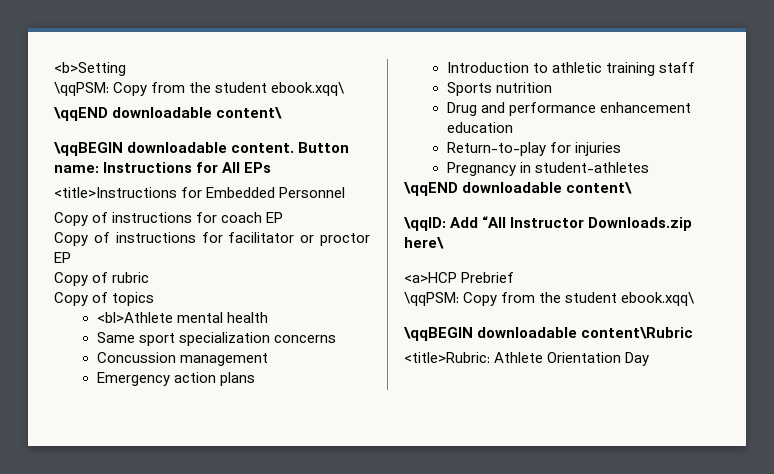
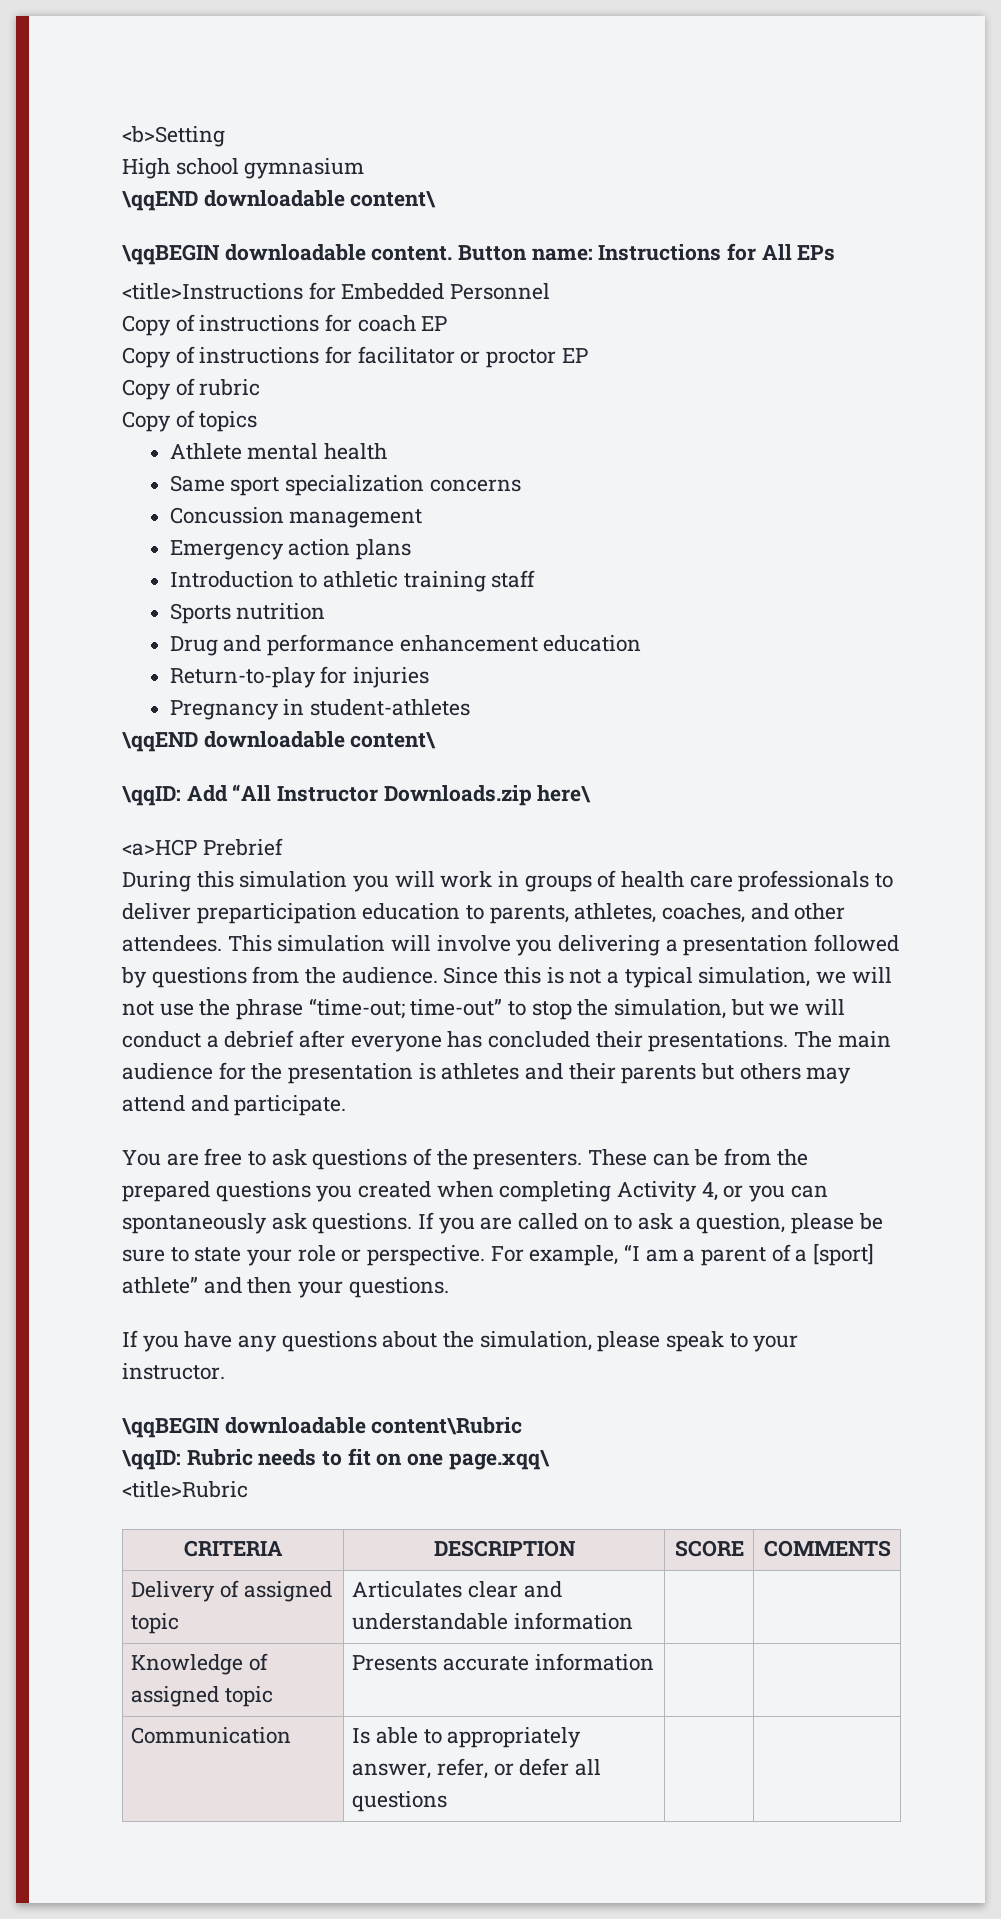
[54,82,346,96] \qqPSM: Copy from the student ebook.xqq\ -> [122,158,365,179] High school gymnasium
[96,312,173,323] <bl>Athlete -> [169,443,242,460] Athlete
[404,292,696,306] [404,327,694,341] [404,352,650,366] \qqPSM: Copy from the student ebook.xqq\ // \qqBEGIN downloadable content\Rubric // <title>Rubric: Athlete Orientation Day -> [122,870,894,892] [122,903,846,924] [122,934,900,956] [121,966,892,988] [122,998,846,1020] [122,1030,891,1052] [122,1062,852,1084] [122,1095,347,1116] [122,1148,808,1170] [122,1181,828,1202] [122,1212,883,1234] [122,1243,875,1266] [122,1277,449,1298] [122,1330,799,1352] [122,1363,225,1380] [122,1417,523,1438] [122,1448,550,1470] [122,1481,248,1498] [183,1540,283,1557] [433,1540,576,1557] [674,1540,744,1557] [763,1540,891,1557] [131,1580,332,1602] [131,1613,180,1634] [352,1581,562,1598] [352,1612,634,1630] [131,1653,269,1675] [131,1686,274,1707] [352,1653,654,1671] [131,1727,292,1744] [352,1727,582,1748] [352,1758,602,1779] [352,1791,448,1812] During this simulation you will work in groups of health care professionals to deliver preparticipation education to parents, athletes, coaches, and other attendees. This simulation will involve you delivering a presentation followed by questions from the audience. Since this is not a typical simulation, we will not use the phrase “time-out; time-out” to stop the simulation, but we will conduct a debrief after everyone has concluded their presentations. The main audience for the presentation is athletes and their parents but others may attend and participate. // You are free to ask questions of the presenters. These can be from the prepared questions you created when completing Activity 4, or you can spontaneously ask questions. If you are called on to ask a question, please be sure to state your role or perspective. For example, “I am a parent of a [sport] athlete” and then your questions. // If you have any questions about the simulation, please speak to your instructor. // \qqBEGIN downloadable content\Rubric // \qqID: Rubric needs to fit on one page.xqq\ // <title>Rubric // CRITERIA | DESCRIPTION | SCORE | COMMENTS // Delivery of assigned topic | Articulates clear and understandable information | | // Knowledge of assigned topic | Presents accurate information | | // Communication | Is able to appropriately answer, refer, or defer all questions | |

